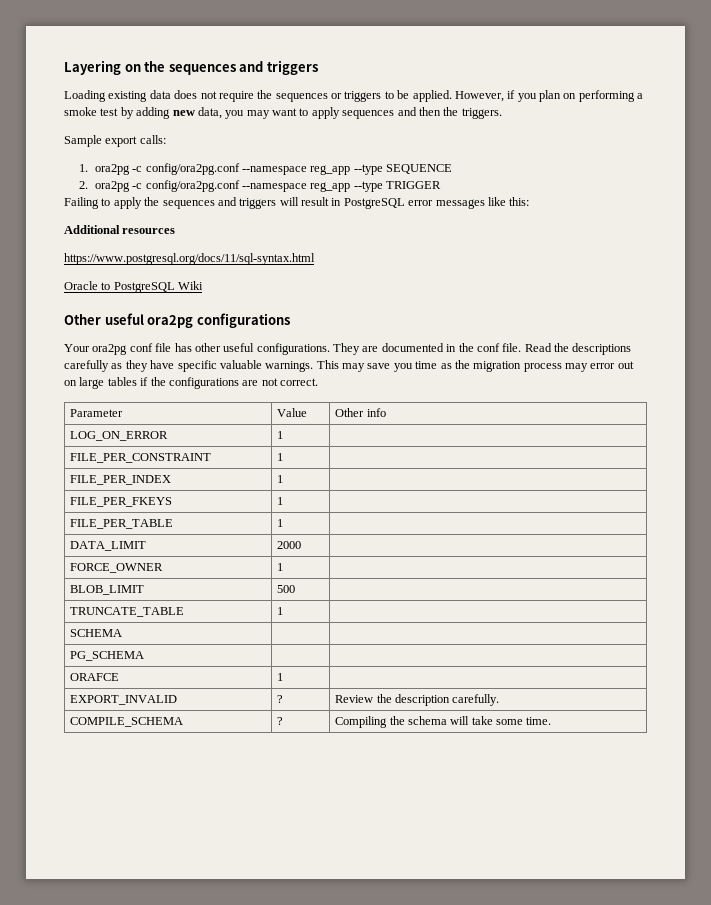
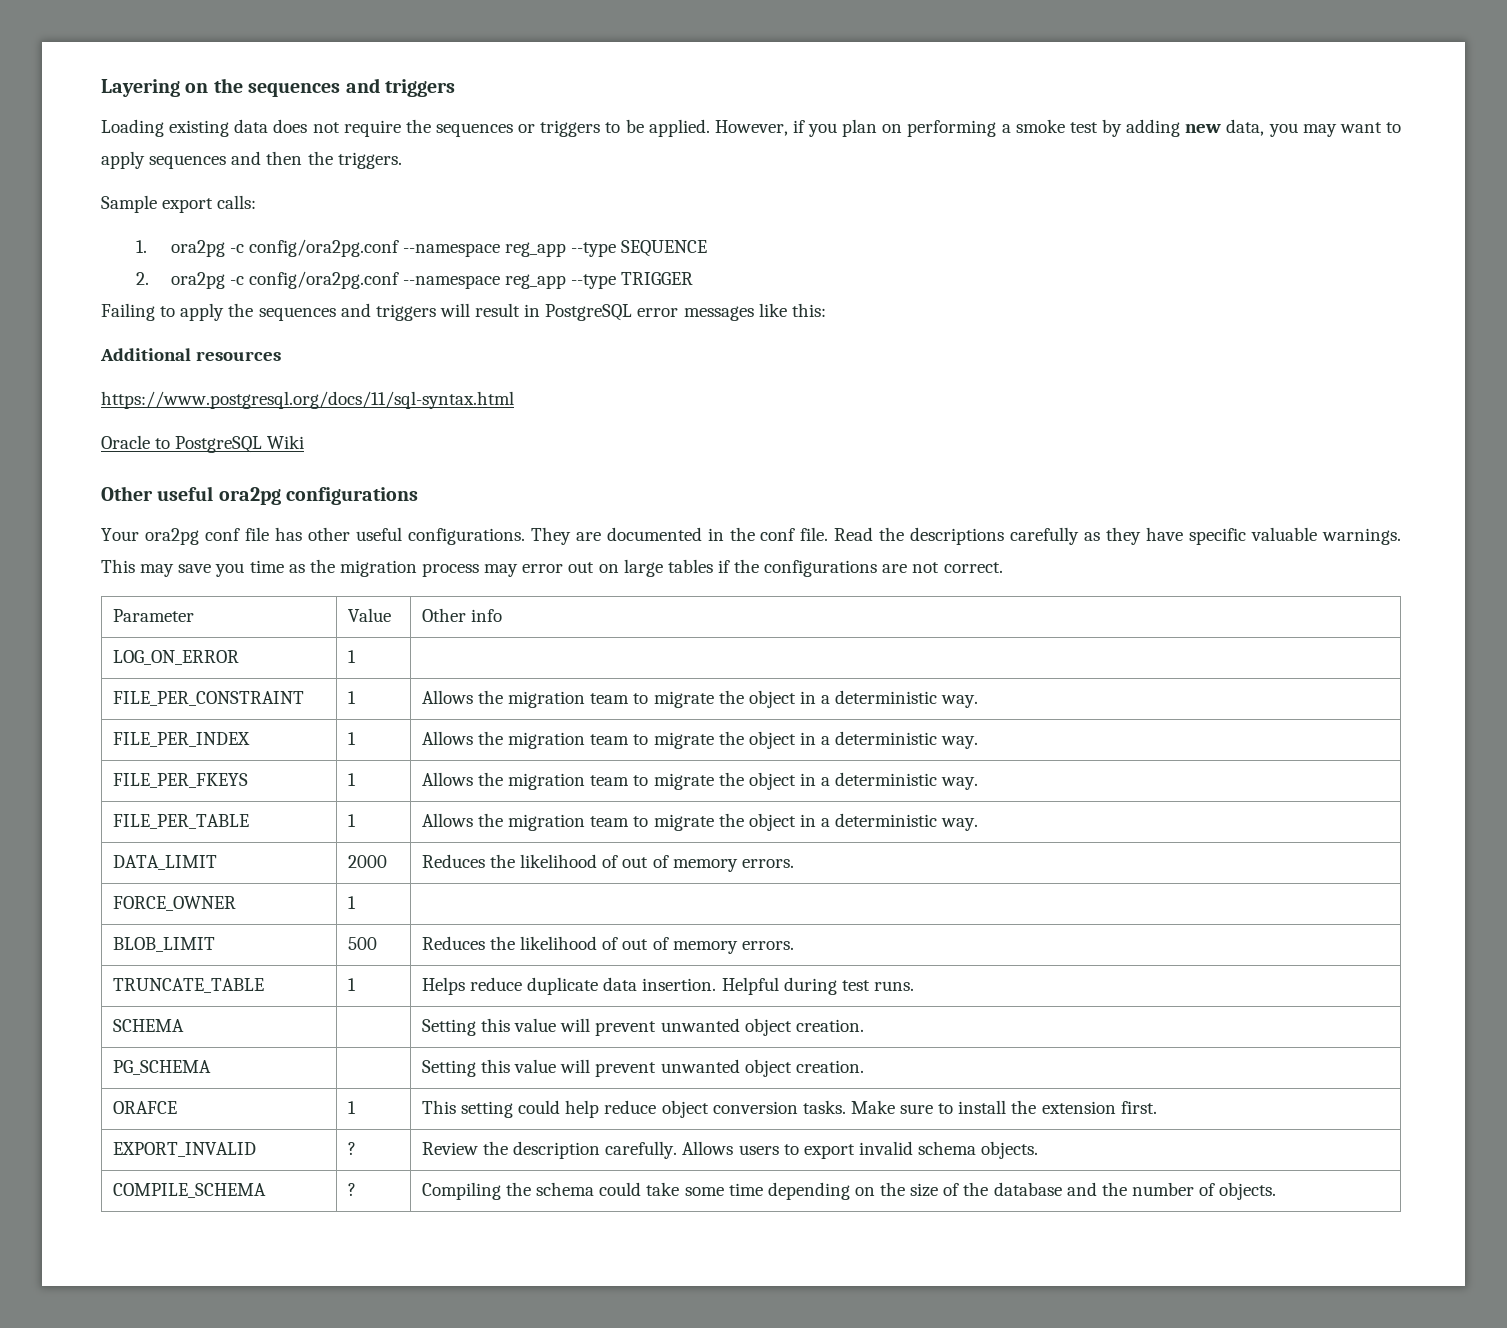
[70,475,172,485] [277,475,284,483] [70,497,173,507] [277,497,284,505] [70,519,174,529] [277,519,284,527] [70,541,147,551] [277,541,302,549] [70,563,164,573] [277,563,284,571] [70,585,145,595] [277,585,296,593] [70,607,185,617] [277,607,284,615] [70,629,123,637] [70,651,145,661] [70,673,120,681] [277,673,284,681] // FILE_PER_INDEX | 1 | // FILE_PER_FKEYS | 1 | // FILE_PER_TABLE | 1 | // DATA_LIMIT | 2000 | // FORCE_OWNER | 1 | // BLOB_LIMIT | 500 | // TRUNCATE_TABLE | 1 | // SCHEMA | | // PG_SCHEMA | | // ORAFCE | 1 | -> [421,690,979,708] [112,732,250,747] [347,732,356,745] [421,731,979,749] [112,773,248,788] [347,773,356,786] [421,772,979,790] [112,814,249,829] [347,814,356,827] [421,813,979,831] [112,855,217,870] [347,855,387,868] [421,854,794,872] [112,896,236,911] [347,896,356,909] [112,937,215,952] [347,937,377,950] [421,936,794,954] [112,978,264,993] [347,978,356,991] [421,977,914,995] [112,1019,184,1032] [421,1018,864,1036] [112,1060,211,1075] [421,1059,864,1077] [112,1101,177,1114] [347,1101,356,1114] [421,1100,1157,1118] Allows the migration team to migrate the object in a deterministic way. // FILE_PER_INDEX | 1 | Allows the migration team to migrate the object in a deterministic way. // FILE_PER_FKEYS | 1 | Allows the migration team to migrate the object in a deterministic way. // FILE_PER_TABLE | 1 | Allows the migration team to migrate the object in a deterministic way. // DATA_LIMIT | 2000 | Reduces the likelihood of out of memory errors. // FORCE_OWNER | 1 | // BLOB_LIMIT | 500 | Reduces the likelihood of out of memory errors. // TRUNCATE_TABLE | 1 | Helps reduce duplicate data insertion. Helpful during test runs. // SCHEMA | | Setting this value will prevent unwanted object creation. // PG_SCHEMA | | Setting this value will prevent unwanted object creation. // ORAFCE | 1 | This setting could help reduce object conversion tasks. Make sure to install the extension first.
(500, 700) none -> [682,1141,1039,1159] Allows users to export invalid schema objects.
[450,716,470,725] will -> [599,1182,642,1196] could
[526,717,552,725] time. -> [728,1182,1277,1200] time depending on the size of the database and the number of objects.

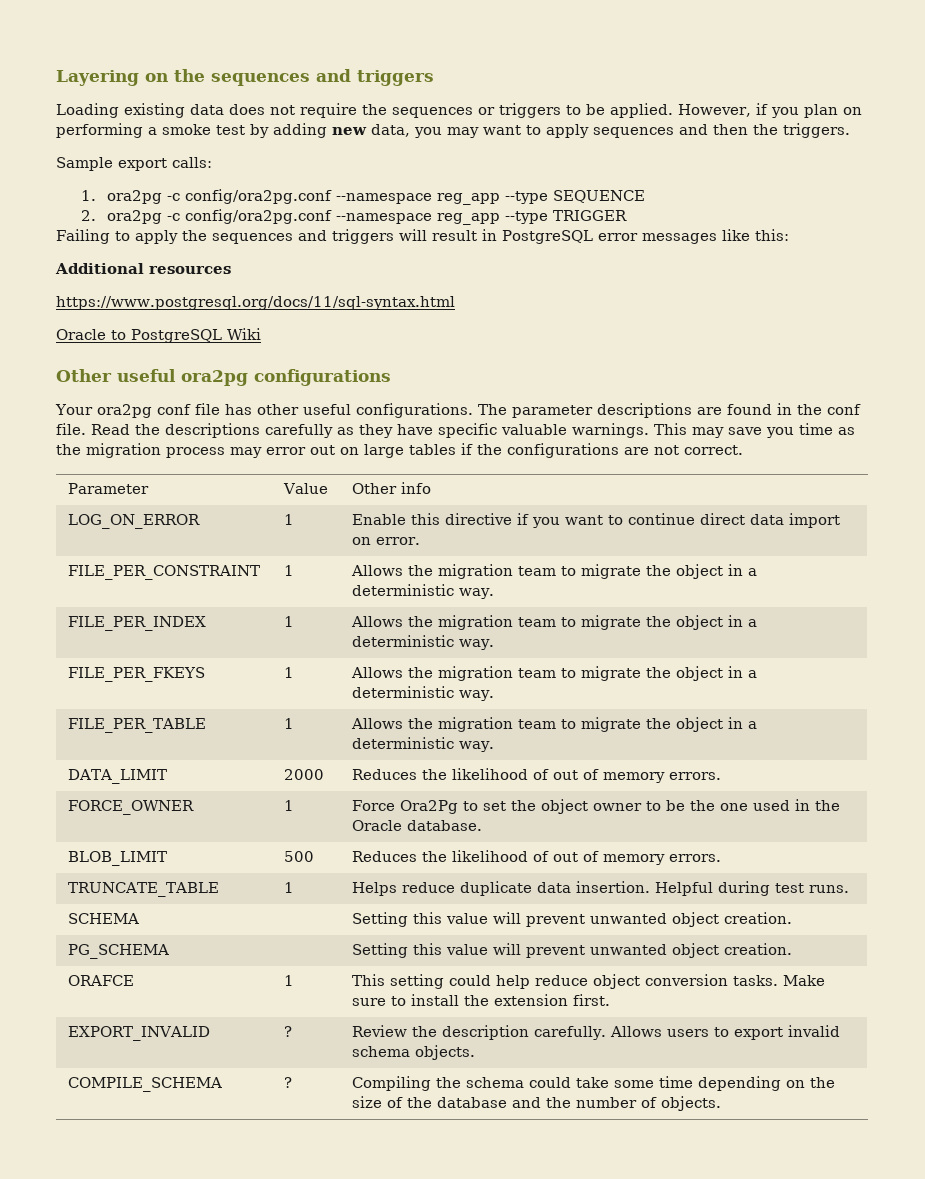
[530,527,702,545] They are documented -> [477,403,772,418] The parameter descriptions are found
(356, 656) none -> [351,513,840,528] [351,537,420,545] Enable this directive if you want to continue direct data import on error.
(356, 902) none -> [351,799,840,814] [351,820,482,831] Force Ora2Pg to set the object owner to be the one used in the Oracle database.

